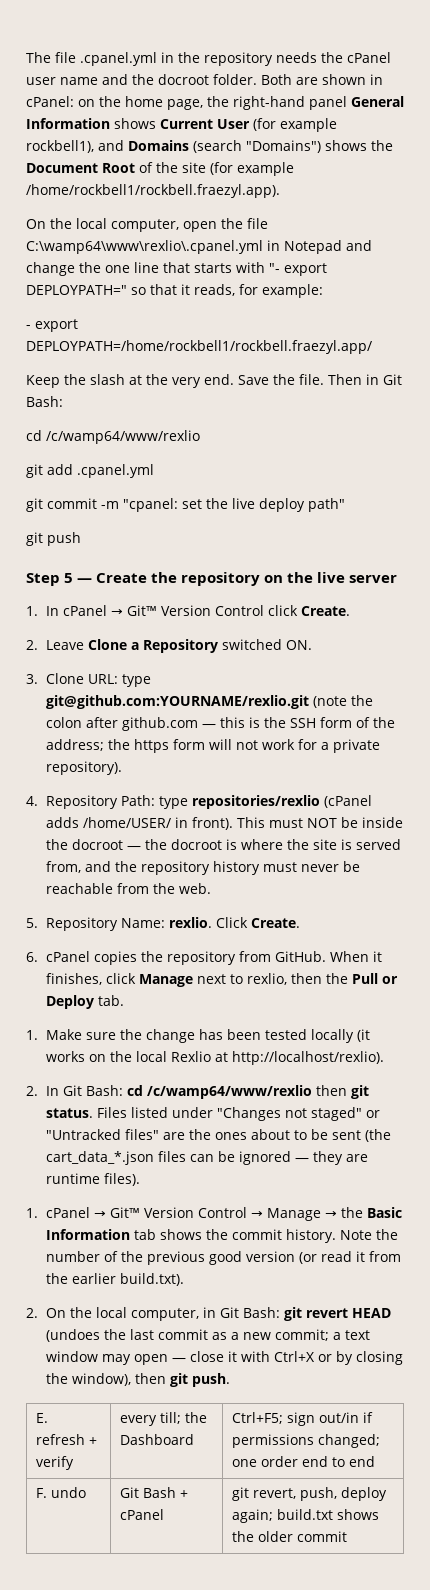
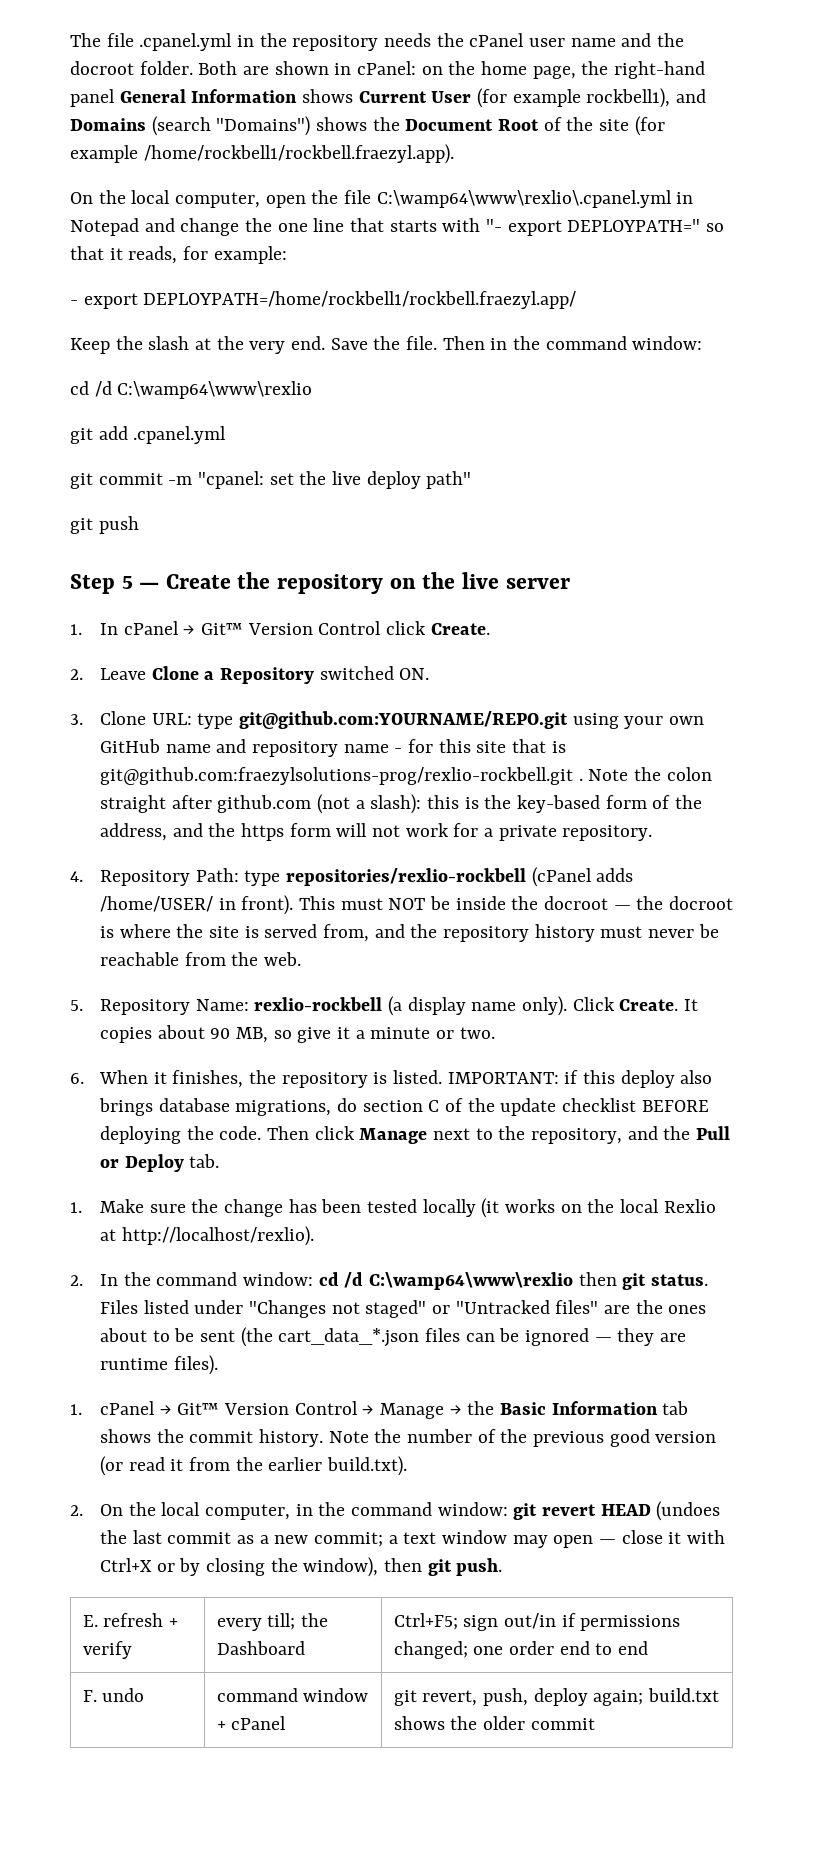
[383,374,402,385] [26,396,63,407] [26,430,200,444] Git Bash: // cd /c/wamp64/www/rexlio -> [513,336,703,350] [70,381,313,399] the command window: // cd /d C:\wamp64\www\rexlio
[45,695,347,709] git@github.com:YOURNAME/rexlio.git (note -> [238,711,704,729] [99,739,566,757] [99,767,629,785] git@github.com:YOURNAME/REPO.git using your own GitHub name and repository name - for this site that is git@github.com:fraezylsolutions-prog/rexlio-rockbell.git . Note
(82, 722) none -> [99,795,166,813] straight
[201,724,216,728] — -> [316,794,422,814] (not a slash):
[289,718,316,728] SSH -> [516,795,600,813] key-based
[45,739,104,751] address; -> [99,823,203,841] address, and
[45,761,122,775] repository). -> [562,825,653,841] repository.
[191,795,320,809] repositories/rexlio -> [285,868,526,886] repositories/rexlio-rockbell
[168,917,300,928] [26,951,382,965] [45,973,102,985] rexlio. Click Create. // 6. cPanel copies the repository from GitHub. When it finishes, -> [254,996,698,1016] [99,1025,495,1043] [70,1070,713,1088] [98,1098,709,1116] [99,1126,309,1144] rexlio-rockbell (a display name only). Click Create. It copies about 90 MB, so give it a minute or two. // 6. When it finishes, the repository is listed. IMPORTANT: if this deploy also brings database migrations, do section C of the update checklist BEFORE deploying the code. Then
[246,973,322,985] rexlio, then -> [498,1126,658,1144] the repository, and
[62,1085,312,1099] Git Bash: cd /c/wamp64/www/rexlio -> [123,1272,573,1290] the command window: cd /d C:\wamp64\www\rexlio
[219,1307,280,1318] Git Bash: -> [318,1502,508,1516] the command window:
[120,1487,177,1498] Git Bash -> [216,1688,369,1702] command window

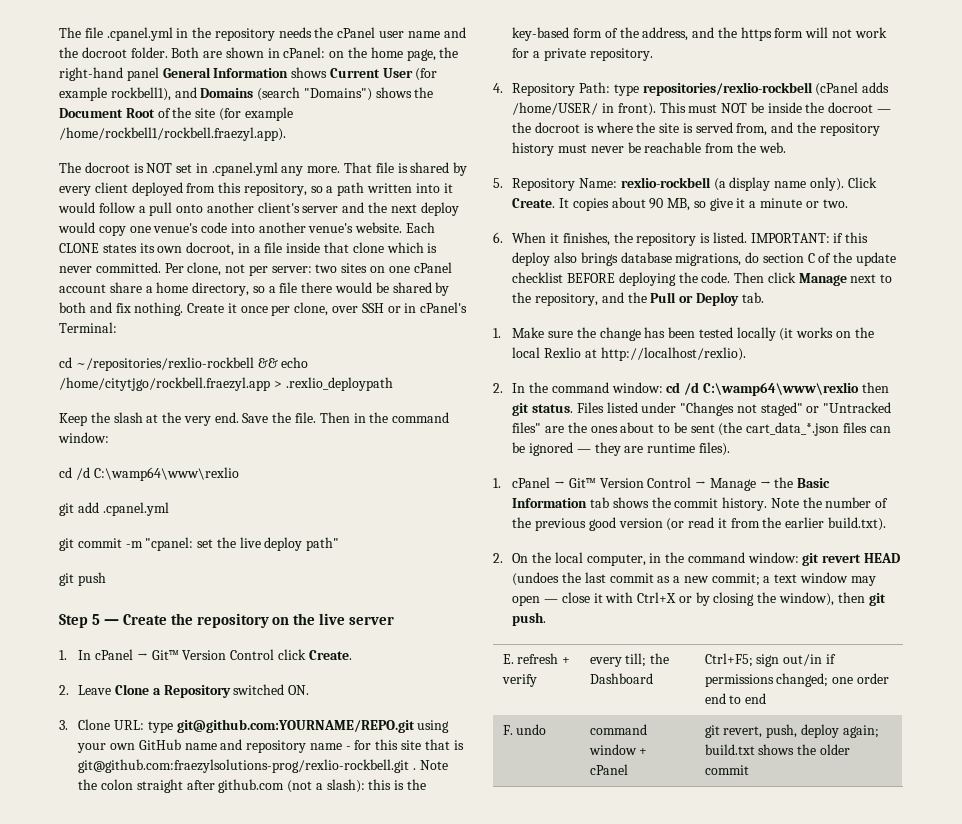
[70,190,694,208] [70,218,725,236] [70,246,287,264] [70,291,577,309] On the local computer, open the file C:\wamp64\www\rexlio\.cpanel.yml in Notepad and change the one line that starts with "- export DEPLOYPATH=" so that it reads, for example: // - export DEPLOYPATH=/home/rockbell1/rockbell.fraezyl.app/ -> [59,162,468,176] [59,182,453,196] [58,202,459,216] [58,222,436,236] [59,242,438,256] [59,262,452,276] [59,282,450,296] [59,302,468,316] [59,322,117,333] [59,357,309,371] [59,377,393,391] The docroot is NOT set in .cpanel.yml any more. That file is shared by every client deployed from this repository, so a path written into it would follow a pull onto another client's server and the next deploy would copy one venue's code into another venue's website. Each CLONE states its own docroot, in a file inside that clone which is never committed. Per clone, not per server: two sites on one cPanel account share a home directory, so a file there would be shared by both and fix nothing. Create it once per clone, over SSH or in cPanel's Terminal: // cd ~/repositories/rexlio-rockbell && echo /home/citytjgo/rockbell.fraezyl.app > .rexlio_deploypath

